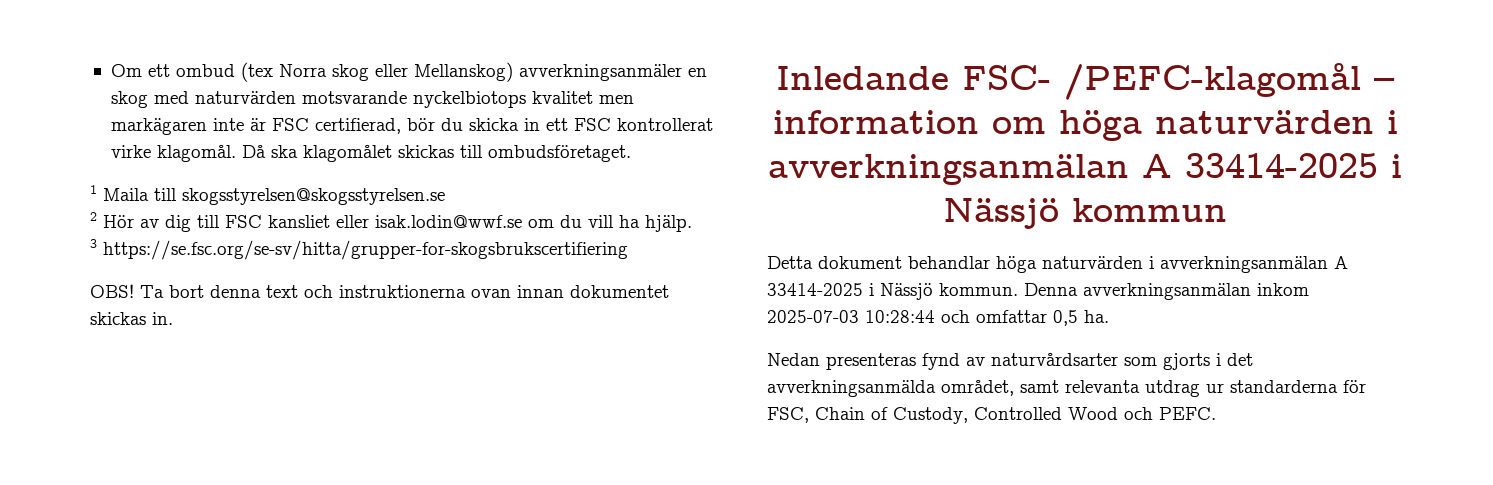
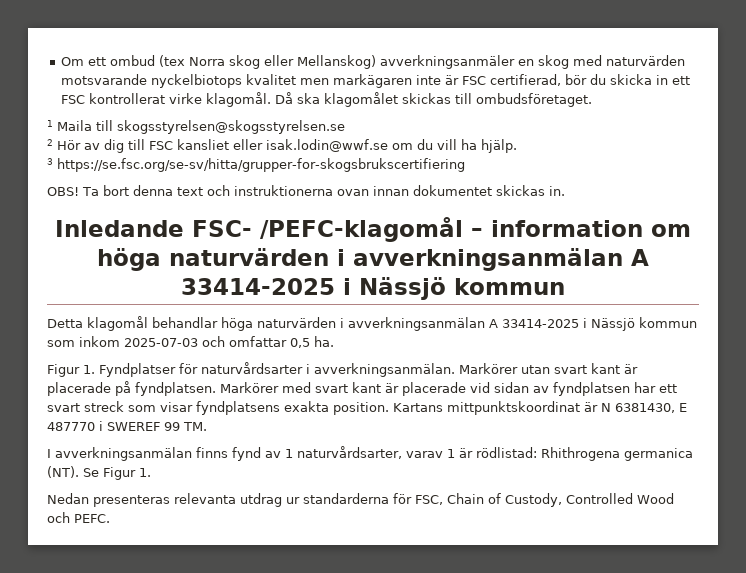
[818,256,902,269] dokument -> [87,316,148,331] klagomål
[939,283,1251,300] kommun. Denna avverkningsanmälan -> [639,317,697,328] [47,340,75,347] kommun som
[865,310,935,323] 10:28:44 -> (198, 342) none
[767,353,1253,370] [767,380,1059,397] Nedan presenteras fynd av naturvårdsarter som gjorts i det avverkningsanmälda området, samt -> [47,362,638,377] [47,381,677,396] [47,401,687,415] [47,421,207,431] [47,446,693,461] [47,466,151,480] [47,493,170,507] Figur 1. Fyndplatser för naturvårdsarter i avverkningsanmälan. Markörer utan svart kant är placerade på fyndplatsen. Markörer med svart kant är placerade vid sidan av fyndplatsen har ett svart streck som visar fyndplatsens exakta position. Kartans mittpunktskoordinat är N 6381430, E 487770 i SWEREF 99 TM. // I avverkningsanmälan finns fynd av 1 naturvårdsarter, varav 1 är rödlistad: Rhithrogena germanica (NT). Se Figur 1. // Nedan presenteras

